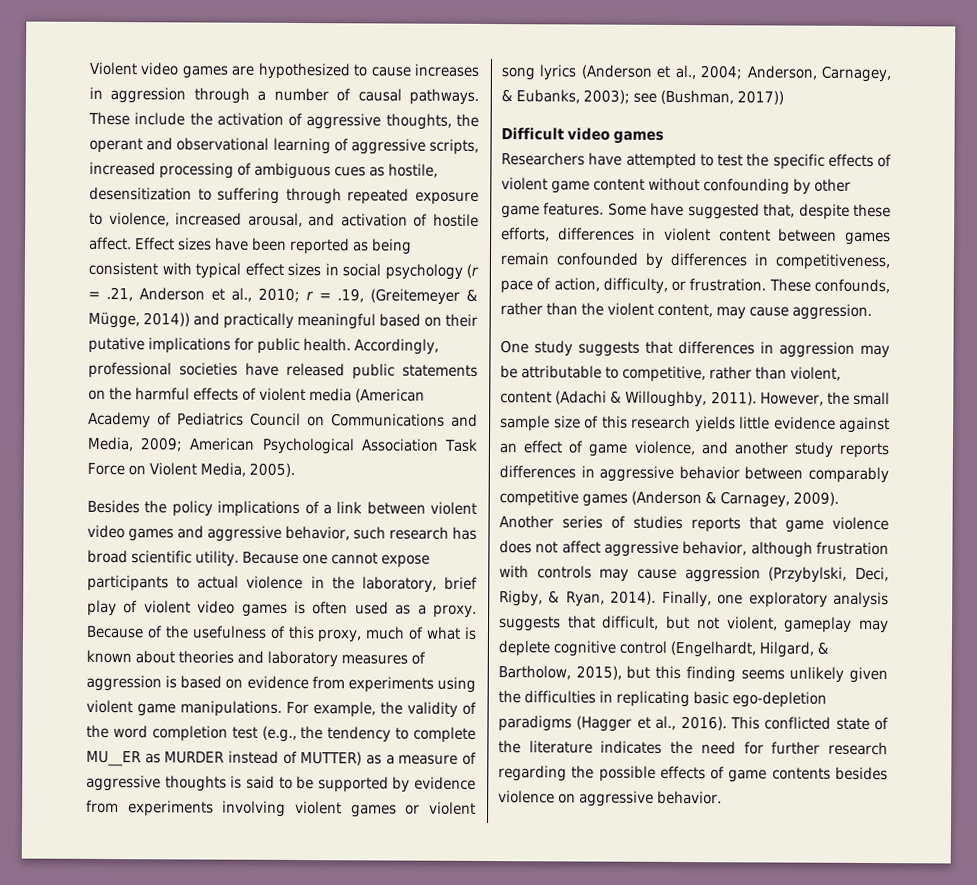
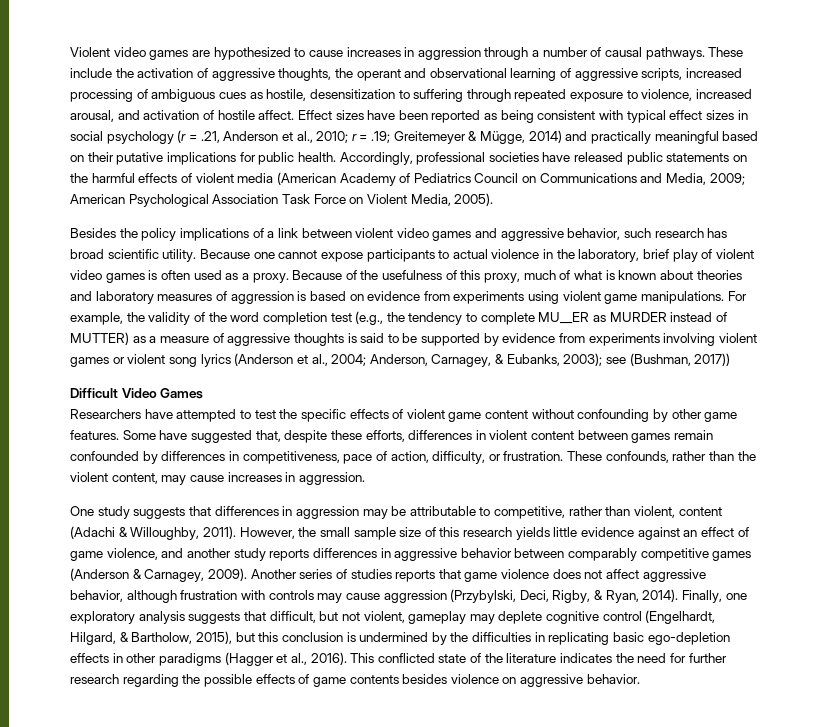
[337,288,460,305] .19, (Greitemeyer -> [371,131,466,144] .19; Greitemeyer
[143,312,190,327] 2014)) -> [528,130,562,143] 2014)
[567,127,664,144] video games -> [121,388,204,399] Video Games
(789, 311) none -> [227,472,296,482] increases in
[685,666,888,684] finding seems unlikely given -> [281,632,447,645] conclusion is undermined by
(827, 699) none -> [70,653,157,663] effects in other

